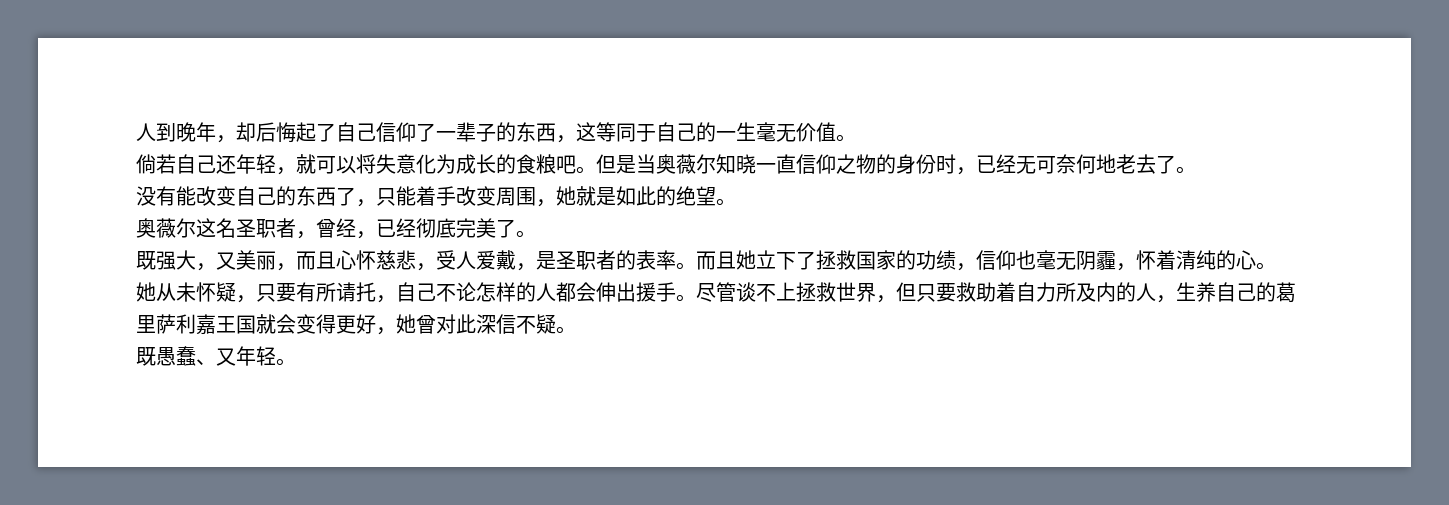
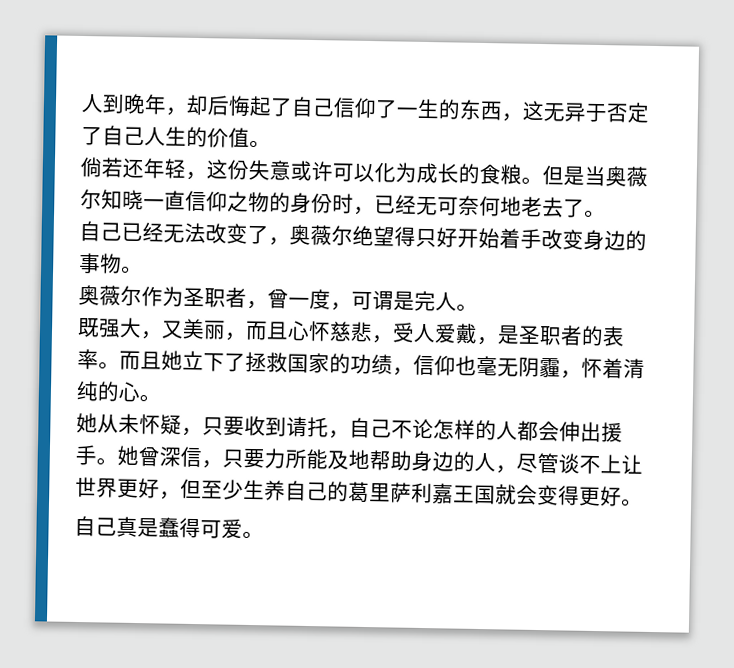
[456,122,496,142] 辈子 -> [417,98,440,119] 生
[596,122,796,142] 等同于自己的一生毫无 -> [543,102,650,123] [81,125,208,148] 无异于否定了自己人生的
[176,154,216,174] 自己 -> (124, 167) none
[296,154,416,174] 就可以将失意 -> [206,159,375,183] 这份失意或许可以
[556,155,576,174] 吧 -> (522, 174) none
[136,186,716,207] 没有能改变自己的东西了，只能着手改变周围，她就是如此的绝望 -> [79,220,647,251] [79,252,122,274] 自己已经无法改变了，奥薇尔绝望得只好开始着手改变身边的事物
[196,218,236,238] 这名 -> [141,286,184,307] 作为
[336,218,516,239] 经，已经彻底完美了 -> [288,288,457,312] 一度，可谓是完人
[296,282,336,302] 有所 -> [244,415,287,437] 收到
[696,282,1176,303] 尽管谈不上拯救世界，但只要救助着自力所及内的人， -> [117,445,643,475] [75,476,244,500] 她曾深信，只要力所能及地帮助身边的人，尽管谈不上让世界更好，但至少
[376,314,576,335] [136,346,276,366] ，她曾对此深信不疑。 // 既愚蠢、又年轻 -> [621,498,643,507] [74,515,243,539] 。 // 自己真是蠢得可爱

